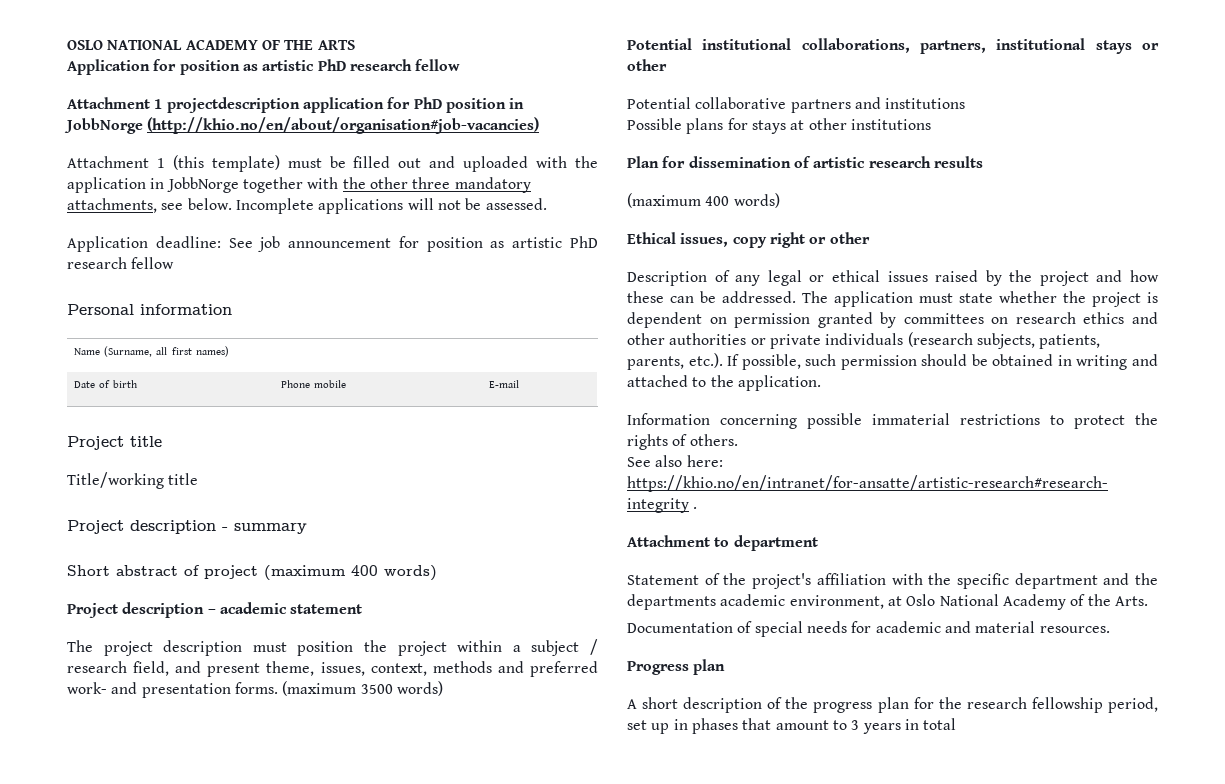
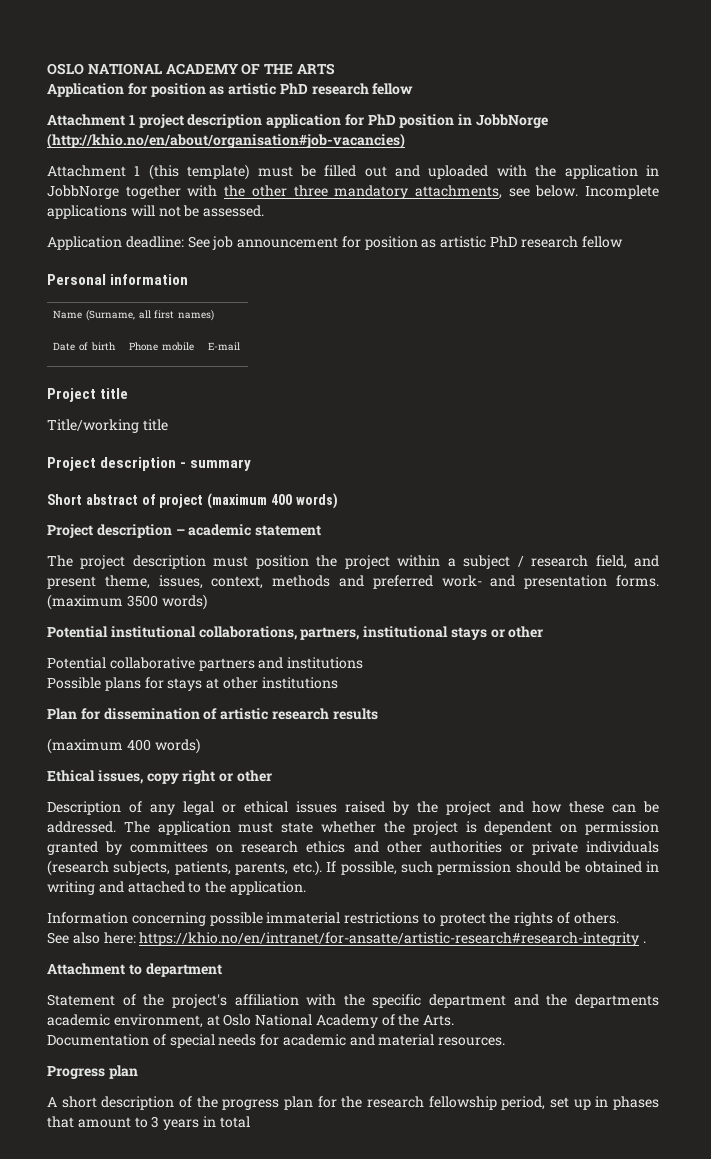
[166,97,300,113] projectdescription -> [138,114,263,128] project description

